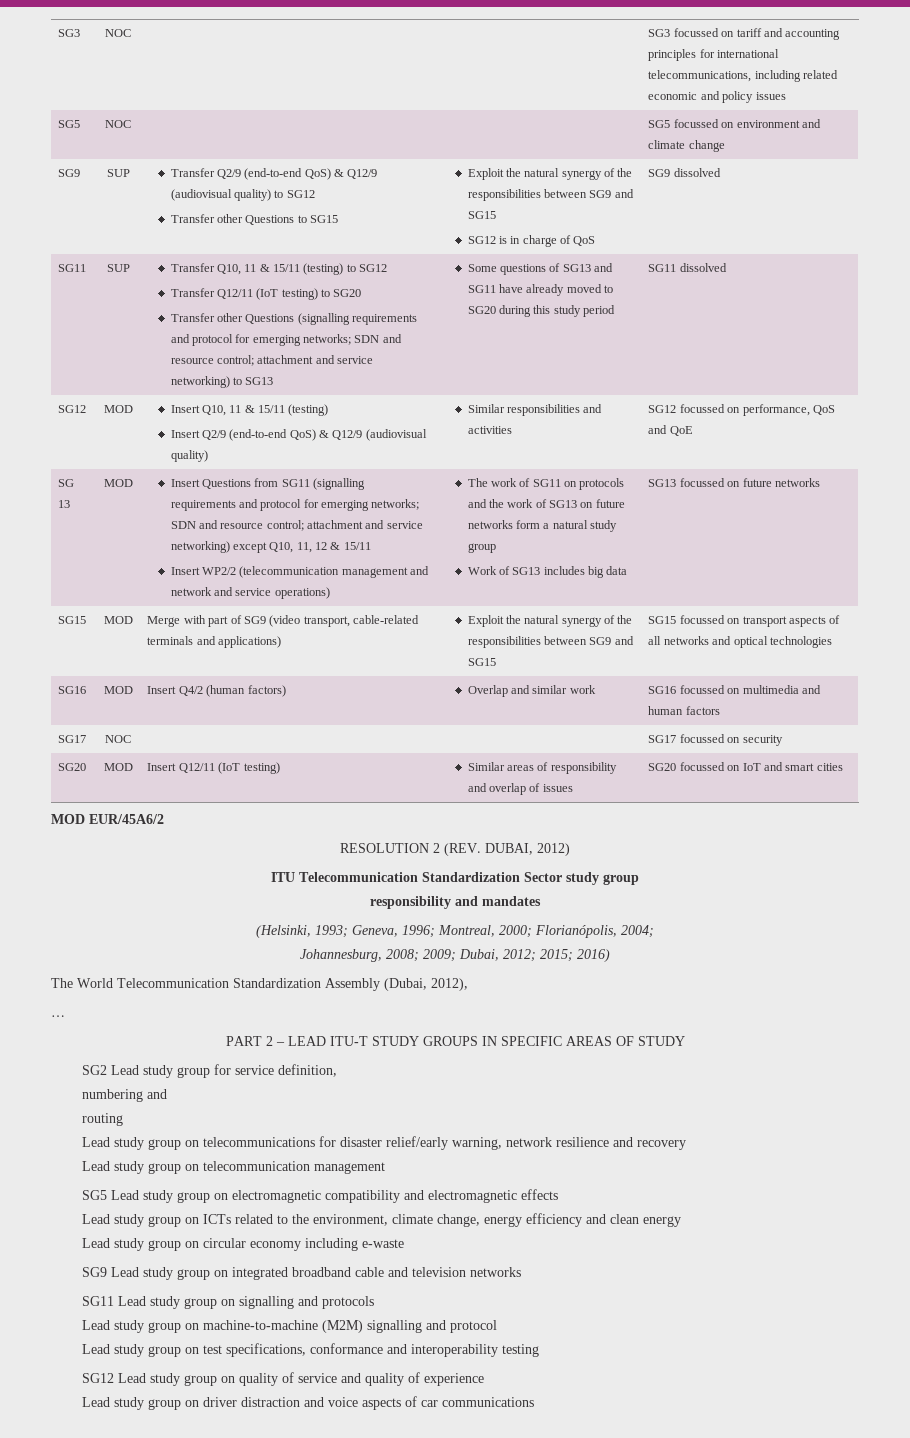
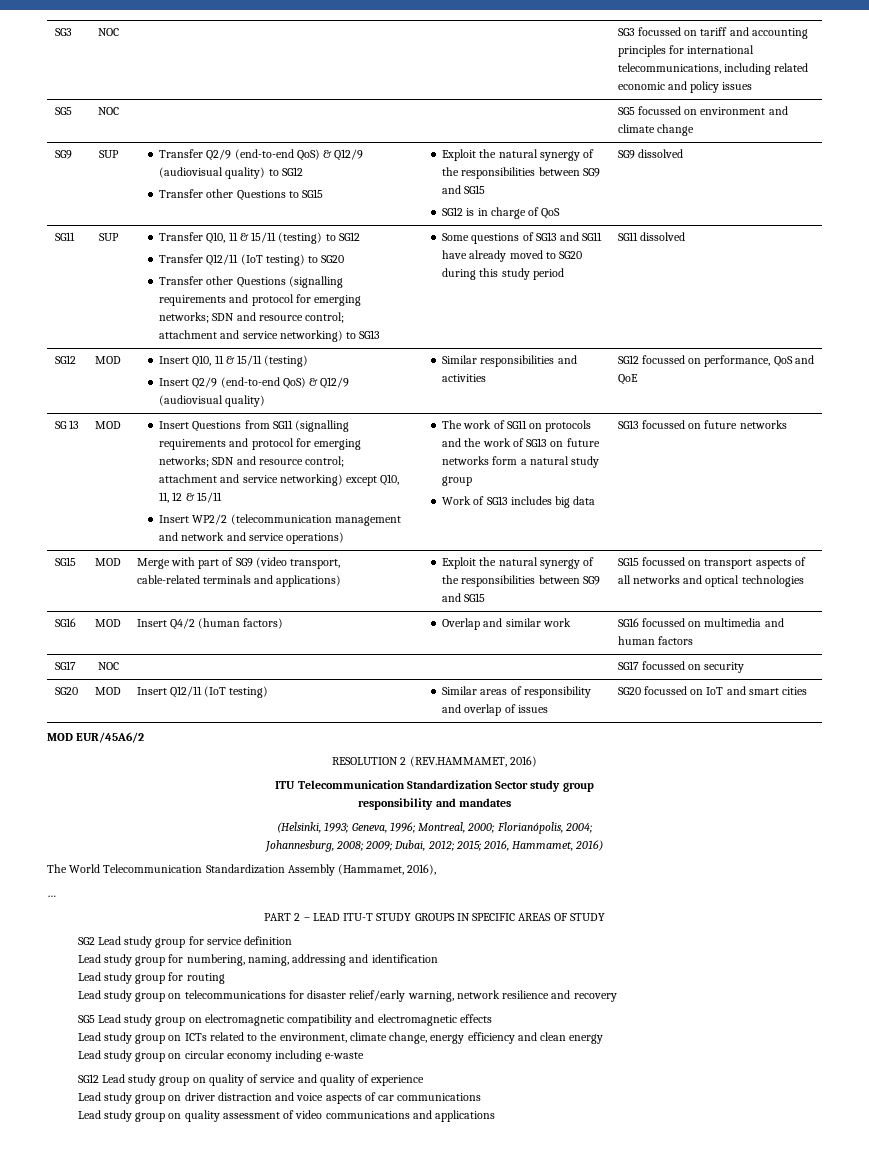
[444,843,570,856] (REV. DUBAI, 2012) -> [409,756,537,767] (REV.HAMMAMET, 2016)
(573, 955) none -> [482,840,574,851] 2016, Hammamet,
[384,978,468,991] (Dubai, 2012), -> [338,864,437,875] (Hammamet, 2016),
[278,1064,338,1077] [82,1089,168,1102] definition, // numbering and // -> [244,936,293,945] [77,954,438,966] [77,972,184,984] definition // Lead study group for numbering, naming, addressing and identification // Lead study group for
[82,1161,386,1174] // Lead study group on telecommunication management -> (617, 997) none
[82,1267,522,1280] [82,1296,375,1309] [82,1320,498,1333] [82,1343,540,1357] // SG9 Lead study group on integrated broadband cable and television networks // SG11 Lead study group on signalling and protocols // Lead study group on machine-to-machine (M2M) signalling and protocol // Lead study group on test specifications, conformance and interoperability testing -> (365, 1055) none
(535, 1402) none -> [77,1110,496,1122] // Lead study group on quality assessment of video communications and applications

